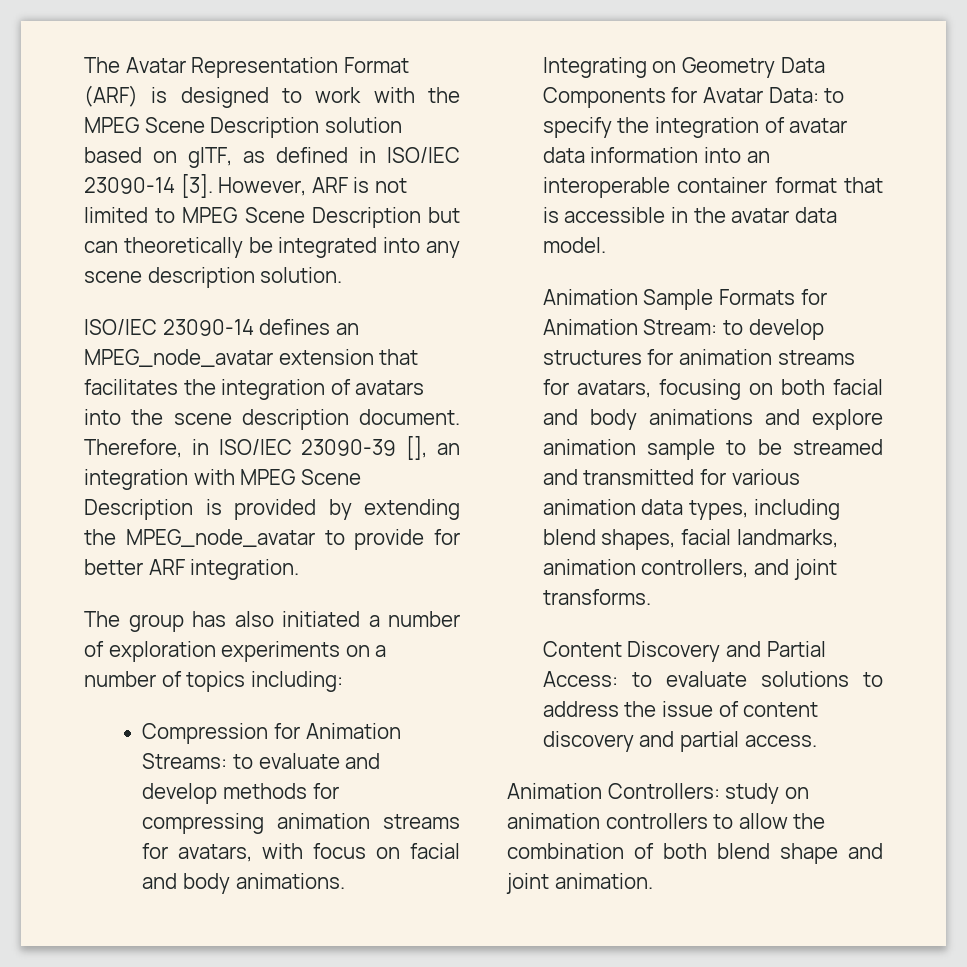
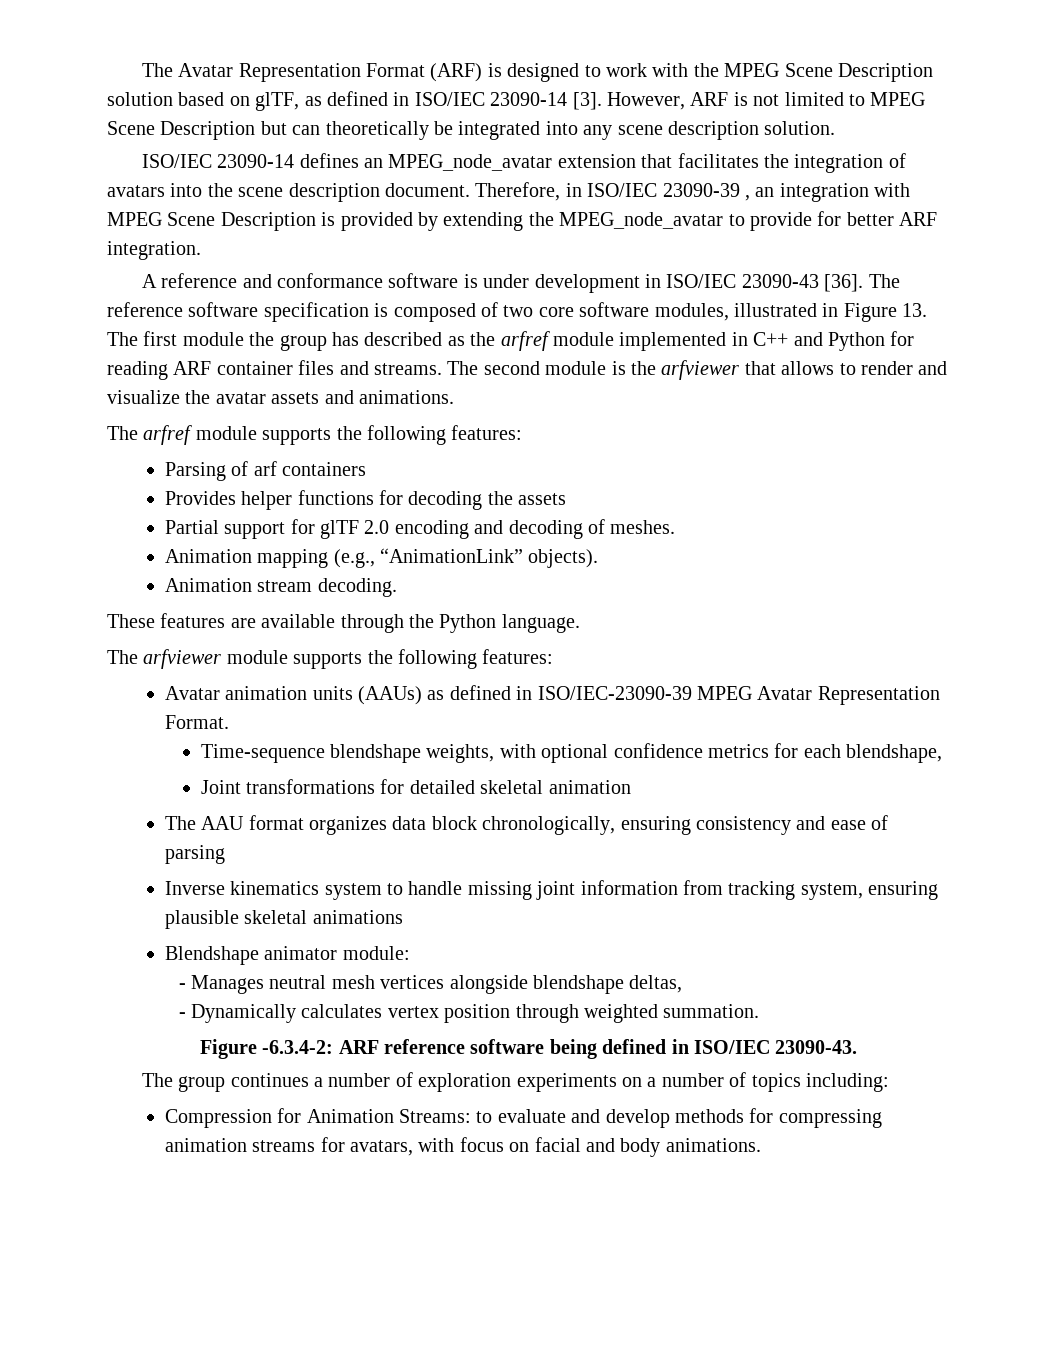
[406,436,428,460] [], -> [744,195,750,201] ,
(300, 569) none -> [141,273,900,293] [107,302,928,322] [107,331,915,351] [107,360,948,380] [107,390,454,404] [107,425,523,445] [164,461,367,481] [164,490,567,510] [164,519,676,539] [164,548,599,568] [164,578,397,597] [107,613,580,633] [107,649,554,669] [164,685,940,705] [164,715,229,729] [200,743,943,763] [200,779,631,794] [164,815,889,835] [164,845,225,864] [164,880,939,900] [164,910,403,929] [164,946,410,965] [178,975,683,994] [178,1004,760,1023] [199,1039,858,1059] // A reference and conformance software is under development in ISO/IEC 23090-43 [36]. The reference software specification is composed of two core software modules, illustrated in Figure 13. The first module the group has described as the arfref module implemented in C++ and Python for reading ARF container files and streams. The second module is the arfviewer that allows to render and visualize the avatar assets and animations. // The arfref module supports the following features: // Parsing of arf containers // Provides helper functions for decoding the assets // Partial support for glTF 2.0 encoding and decoding of meshes. // Animation mapping (e.g., “AnimationLink” objects). // Animation stream decoding. // These features are available through the Python language. // The arfviewer module supports the following features: // Avatar animation units (AAUs) as defined in ISO/IEC-23090-39 MPEG Avatar Representation Format. // Time-sequence blendshape weights, with optional confidence metrics for each blendshape, // Joint transformations for detailed skeletal animation // The AAU format organizes data block chronologically, ensuring consistency and ease of parsing // Inverse kinematics system to handle missing joint information from tracking system, ensuring plausible skeletal animations // Blendshape animator module: // - Manages neutral mesh vertices alongside blendshape deltas, // - Dynamically calculates vertex position through weighted summation. // Figure -6.3.4-2: ARF reference software being defined in ISO/IEC 23090-43.
[192,611,360,627] has also initiated -> [230,1073,309,1087] continues
[542,57,825,78] [542,87,845,108] [542,117,848,138] [542,147,770,163] [542,177,883,198] [542,207,837,223] [542,237,606,253] [542,289,827,310] [542,319,824,340] [542,349,855,365] [542,379,883,400] [542,409,883,430] [542,439,883,460] [542,469,800,485] [542,499,840,520] [542,529,838,550] [542,559,837,580] [542,589,651,605] [542,641,826,662] [542,671,883,687] [542,701,819,717] [542,731,817,752] [507,783,809,804] [507,813,826,829] [507,843,883,864] [506,873,653,894] // Integrating on Geometry Data Components for Avatar Data: to specify the integration of avatar data information into an interoperable container format that is accessible in the avatar data model. // Animation Sample Formats for Animation Stream: to develop structures for animation streams for avatars, focusing on both facial and body animations and explore animation sample to be streamed and transmitted for various animation data types, including blend shapes, facial landmarks, animation controllers, and joint transforms. // Content Discovery and Partial Access: to evaluate solutions to address the issue of content discovery and partial access. // Animation Controllers: study on animation controllers to allow the combination of both blend shape and joint animation. -> (761, 1145) none

